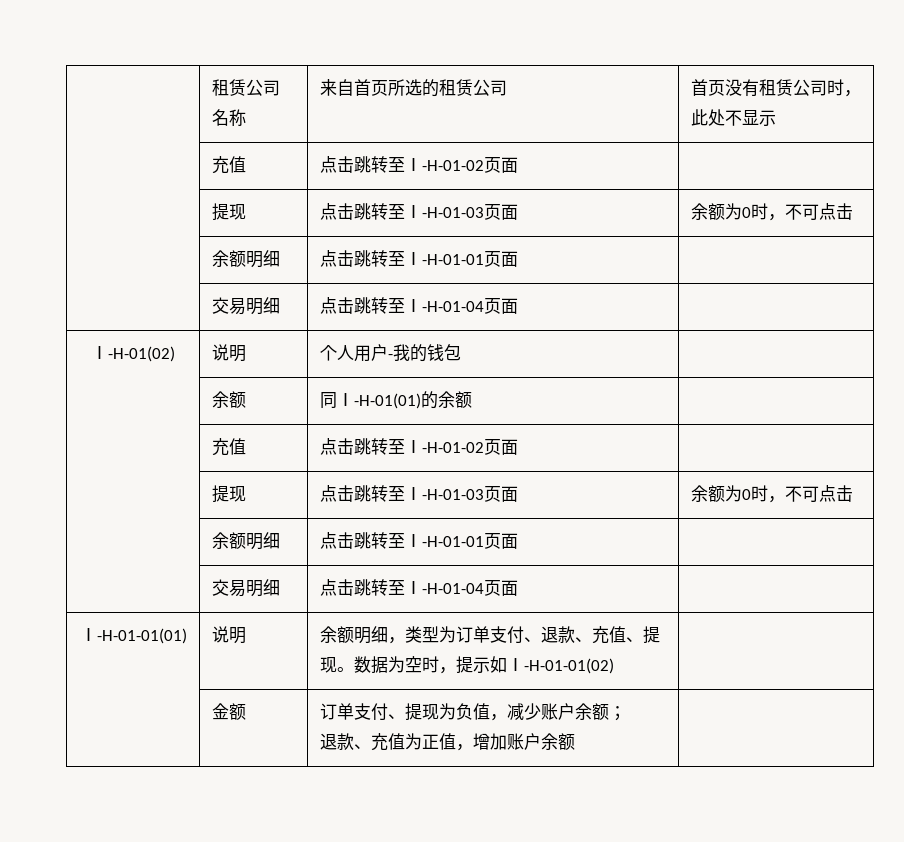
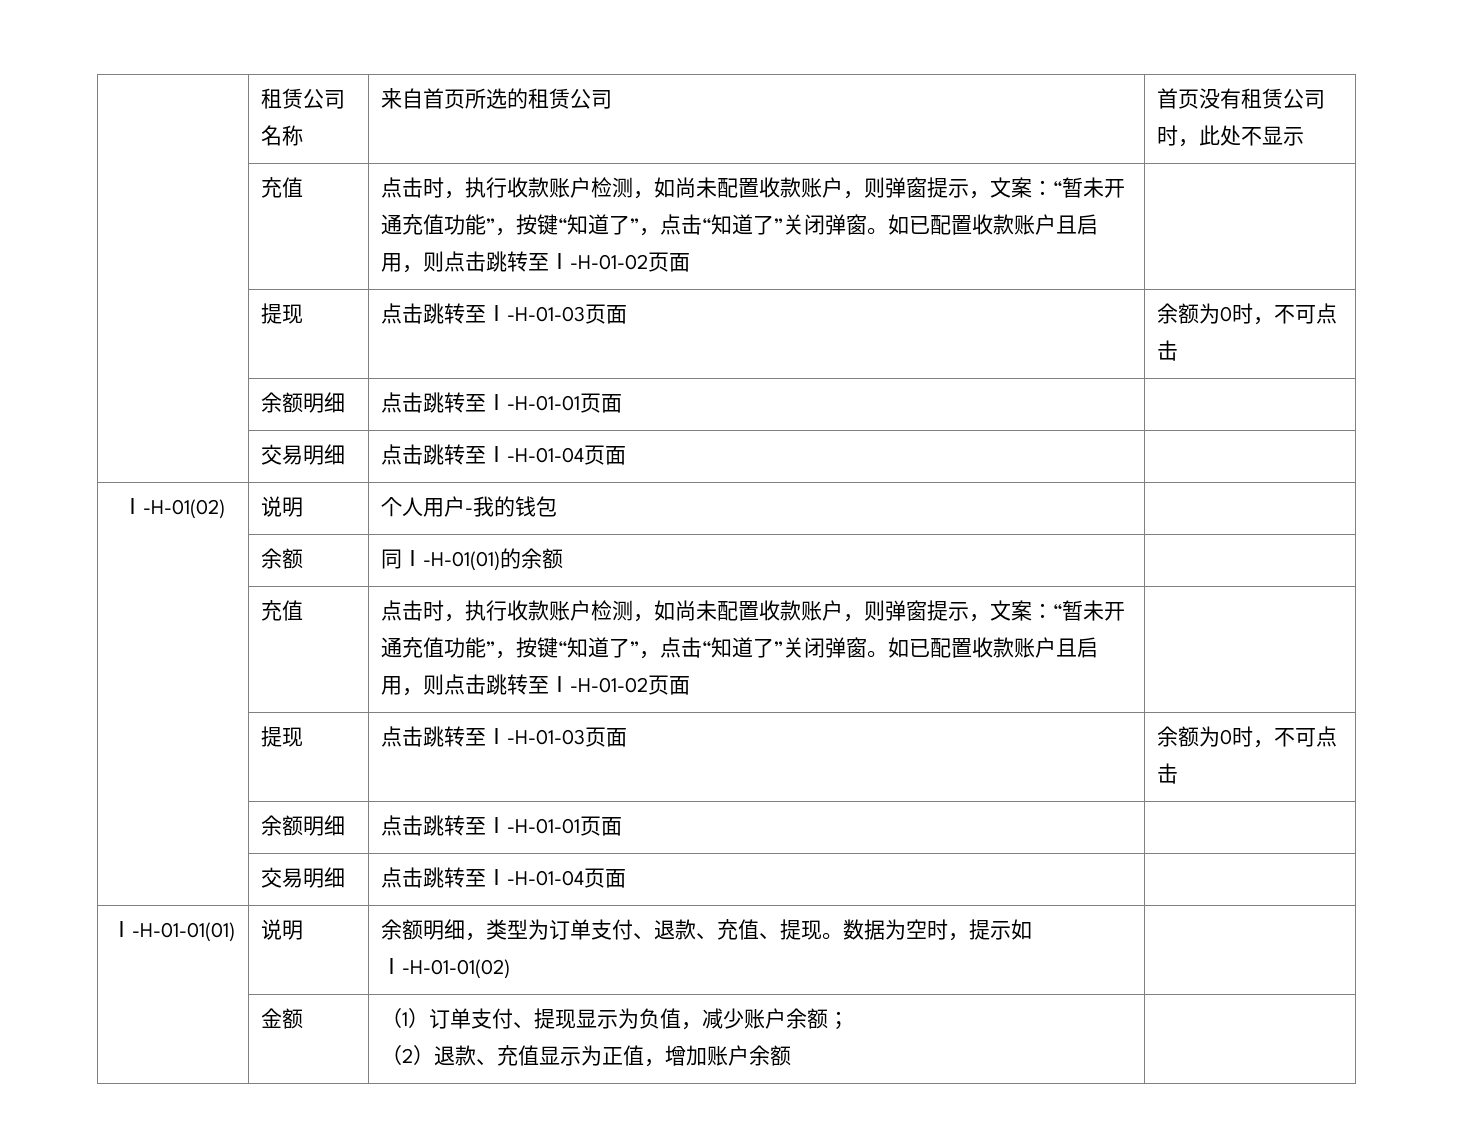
(354, 164) none -> [423,177,1126,199] [381,214,1099,236] [381,251,487,273] 时，执行收款账户检测，如尚未配置收款账户，则弹窗提示，文案：“暂未开通充值功能”，按键“知道了”，点击“知道了”关闭弹窗。如已配置收款账户且启用，则点击
(354, 446) none -> [423,600,1126,622] [381,637,1099,659] [381,674,487,696] 时，执行收款账户检测，如尚未配置收款账户，则弹窗提示，文案：“暂未开通充值功能”，按键“知道了”，点击“知道了”关闭弹窗。如已配置收款账户且启用，则点击
(246, 711) none -> [381,1008,430,1028] （1）
(439, 712) none -> [576,1009,619,1029] 显示
[319,733,405,751] 退款、充值 -> [381,1045,582,1066] （2）退款、充值显示

